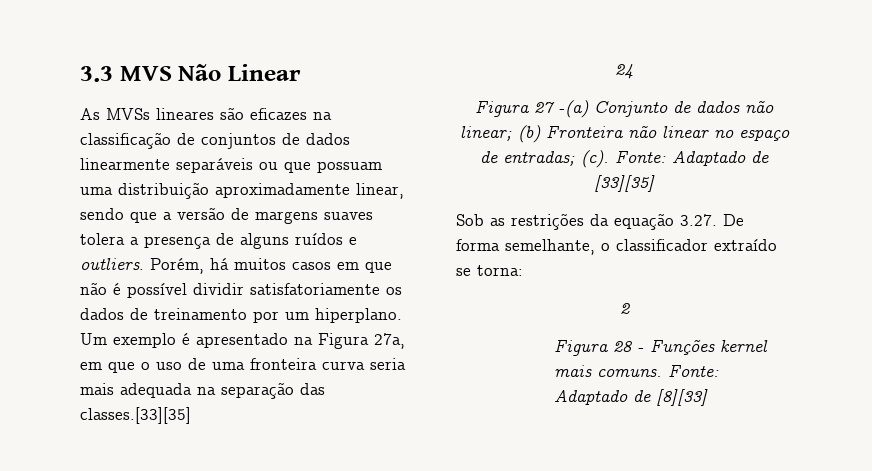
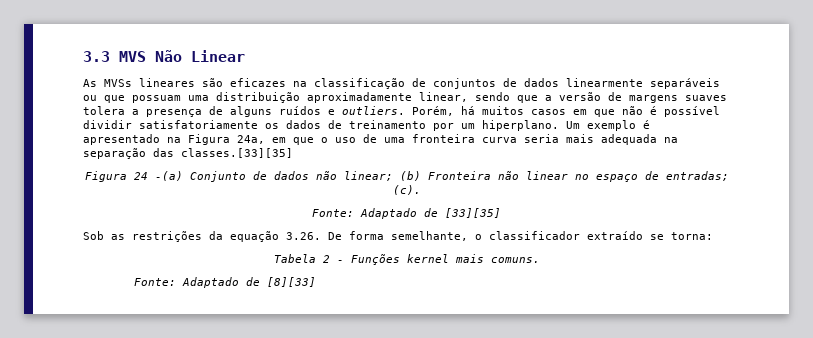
[374,333,405,349] 27a, -> [237,135,265,144] 24a,
(191, 415) none -> [84,171,127,182] Figura
[475,101,555,117] // Figura 27 -> (148, 176) none
(609, 159) none -> (421, 190) //
[680,214,717,226] 3.27. -> [286,232,321,240] 3.26.
(523, 270) none -> [273,254,316,263] Tabela
[553,340,632,356] // Figura 28 -> (330, 259) none
(662, 373) none -> (540, 260) //

